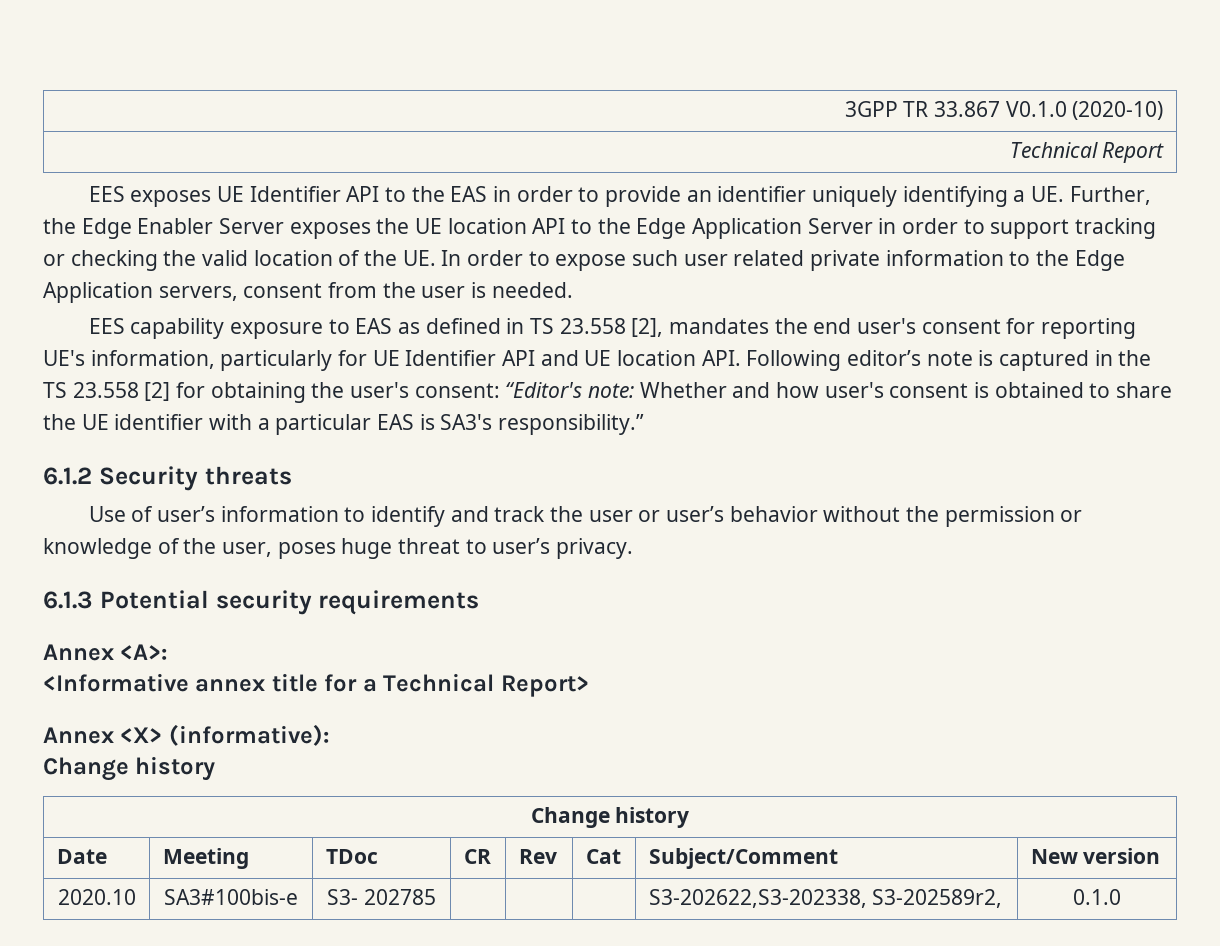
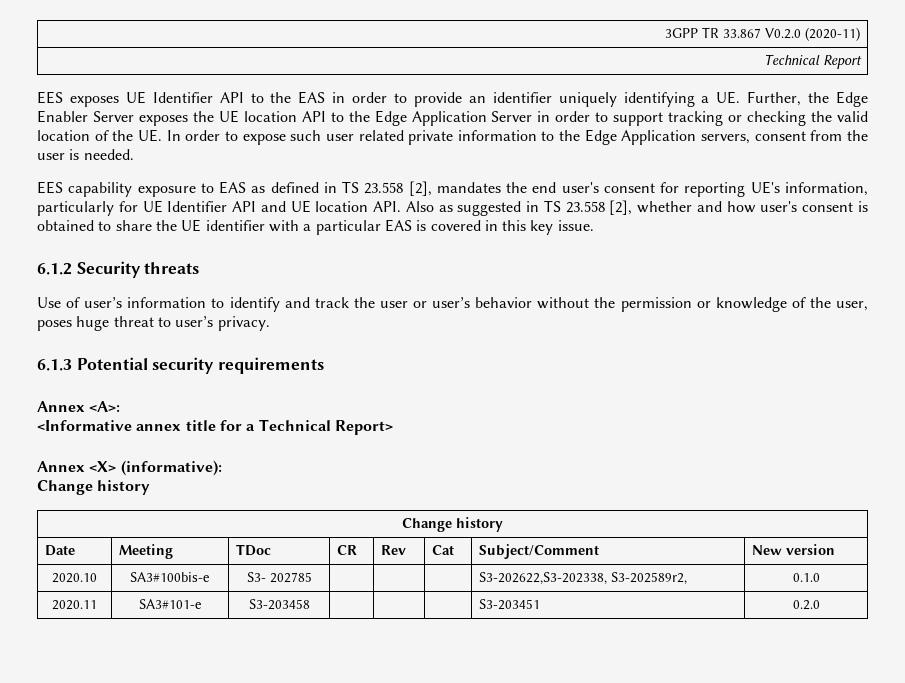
[1005,101,1164,120] V0.1.0 (2020-10) -> [765,27,861,41] V0.2.0 (2020-11)
[746,350,1152,371] [43,382,727,403] Following editor’s note is captured in the TS 23.558 [2] for obtaining the user's consent: “Editor's note: Whether -> [405,200,693,216] Also as suggested in TS 23.558 [2], whether
[440,414,645,435] SA3's responsibility.” -> [430,220,594,235] covered in this key issue.
(1121, 897) none -> [52,600,97,610] [138,599,202,609] [248,599,310,610] [478,599,540,610] [792,600,820,610] // 2020.11 | SA3#101-e | S3-203458 | | | | S3-203451 | 0.2.0

